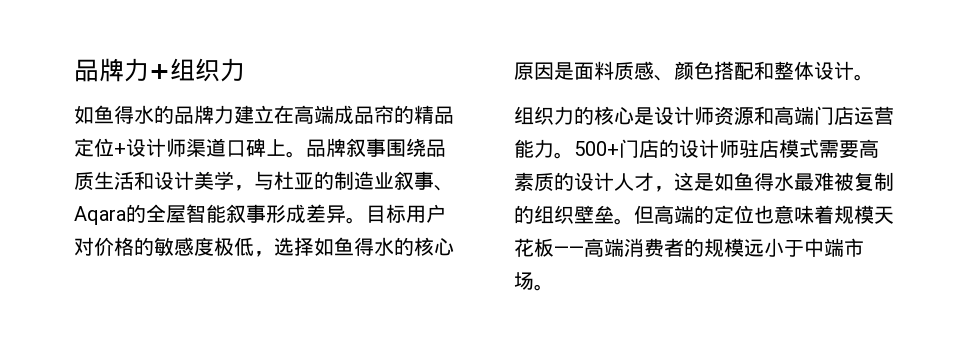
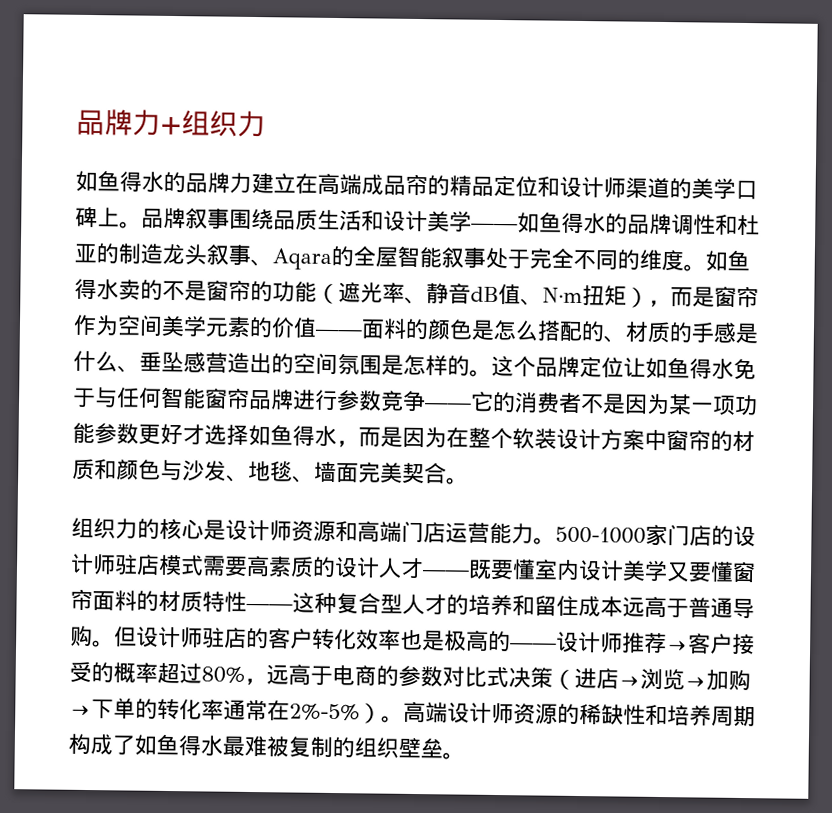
[114,143,126,155] + -> [537,176,560,197] 和
(226, 147) none -> [669,178,736,199] 的美学
[234,171,274,191] ，与 -> [471,211,738,235] ——如鱼得水的品牌调性和
[374,172,394,189] 业 -> [162,243,207,265] 龙头
[266,204,446,224] [74,237,454,257] [514,61,854,81] 形成差异。目标用户对价格的敏感度极低，选择如鱼得水的核心原因是面料质感、颜色搭配和整体设计 -> [485,247,750,272] [74,278,759,309] [73,314,759,344] [73,350,756,380] [72,386,758,416] [72,422,755,452] [72,458,447,484] 处于完全不同的维度。如鱼得水卖的不是窗帘的功能（遮光率、静音dB值、N·m扭矩），而是窗帘作为空间美学元素的价值——面料的颜色是怎么搭配的、材质的手感是什么、垂坠感营造出的空间氛围是怎样的。这个品牌定位让如鱼得水免于与任何智能窗帘品牌进行参数竞争——它的消费者不是因为某一项功能参数更好才选择如鱼得水，而是因为在整个软装设计方案中窗帘的材质和颜色与沙发、地毯、墙面完美契合
[574,141,619,156] 500+ -> [555,524,668,547] 500-1000家
[654,172,714,192] ，这是 -> [422,558,756,583] [70,588,755,619] [70,625,755,655] [69,661,751,691] [69,698,756,728] [68,733,135,756] ——既要懂室内设计美学又要懂窗帘面料的材质特性——这种复合型人才的培养和留住成本远高于普通导购。但设计师驻店的客户转化效率也是极高的——设计师推荐→客户接受的概率超过80%，远高于电商的参数对比式决策（进店→浏览→加购→下单的转化率通常在2%-5%）。高端设计师资源的稀缺性和培养周期构成了
[634,205,894,224] [514,238,864,257] [514,272,554,291] 但高端的定位也意味着规模天花板——高端消费者的规模远小于中端市场。 -> (465, 756) none

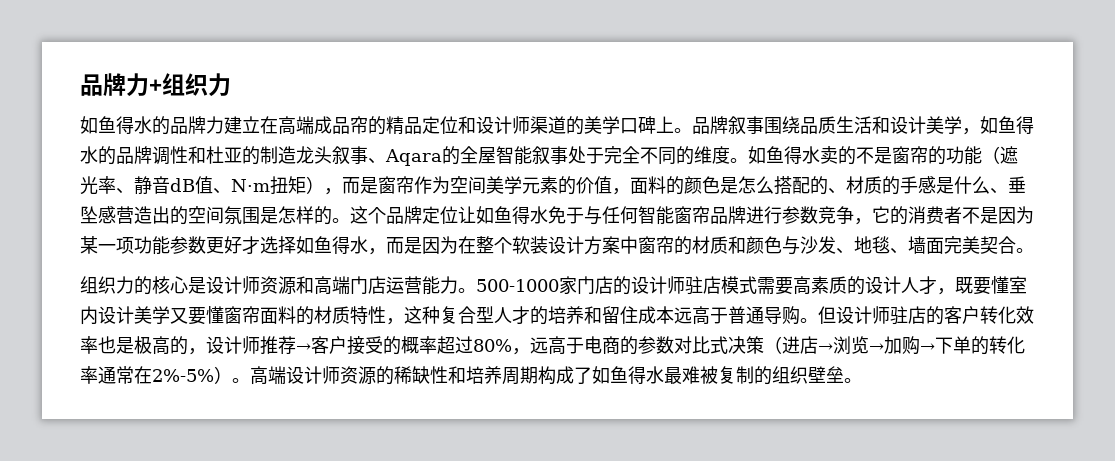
[471,223,518,231] —— -> [962,128,980,135] ，
[315,329,362,337] —— -> [612,188,630,195] ，
[424,403,472,410] —— -> [854,218,872,225] ，
[422,570,469,577] —— -> [937,288,955,295] ，
[246,603,293,611] —— -> [386,318,404,325] ，
[510,643,557,650] —— -> [188,348,206,355] ，

